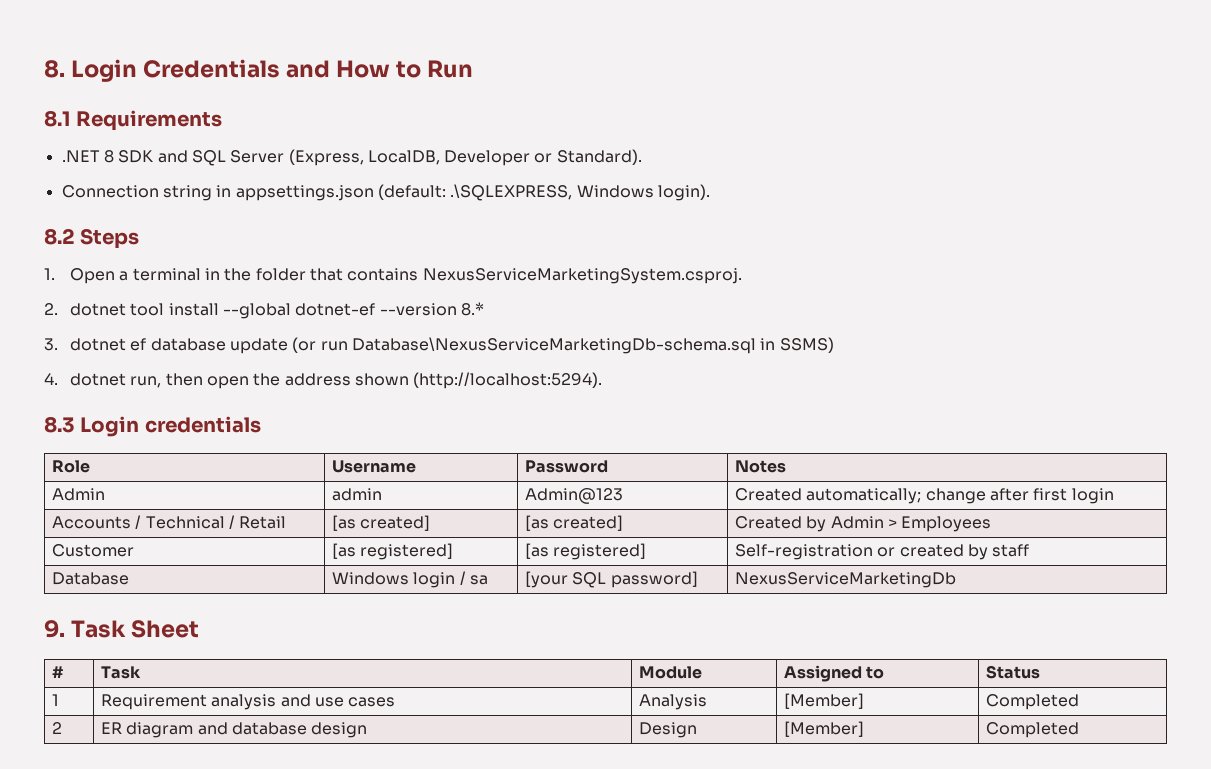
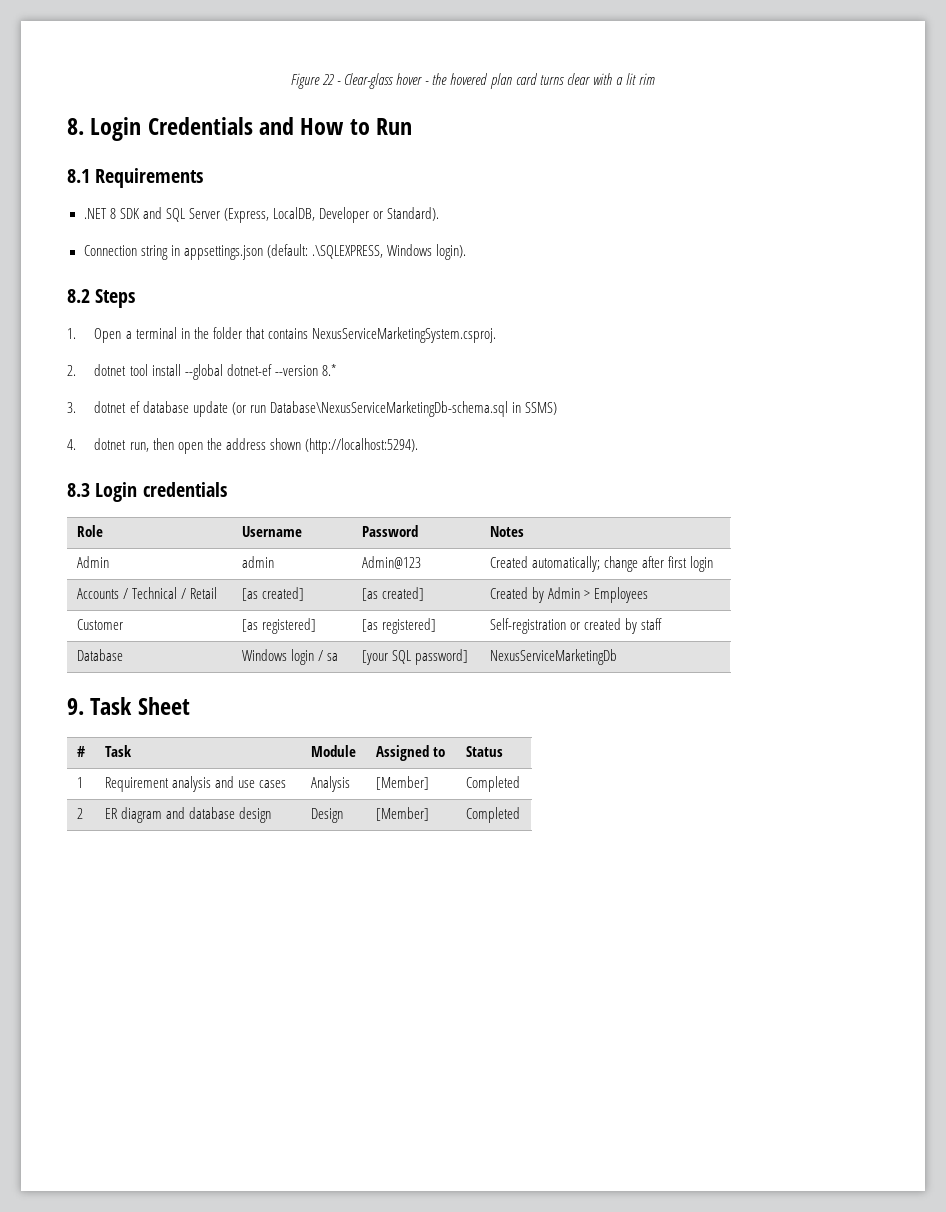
(44, 69) none -> [291,73,655,89] Figure 22 - Clear-glass hover - the hovered plan card turns clear with a lit rim //

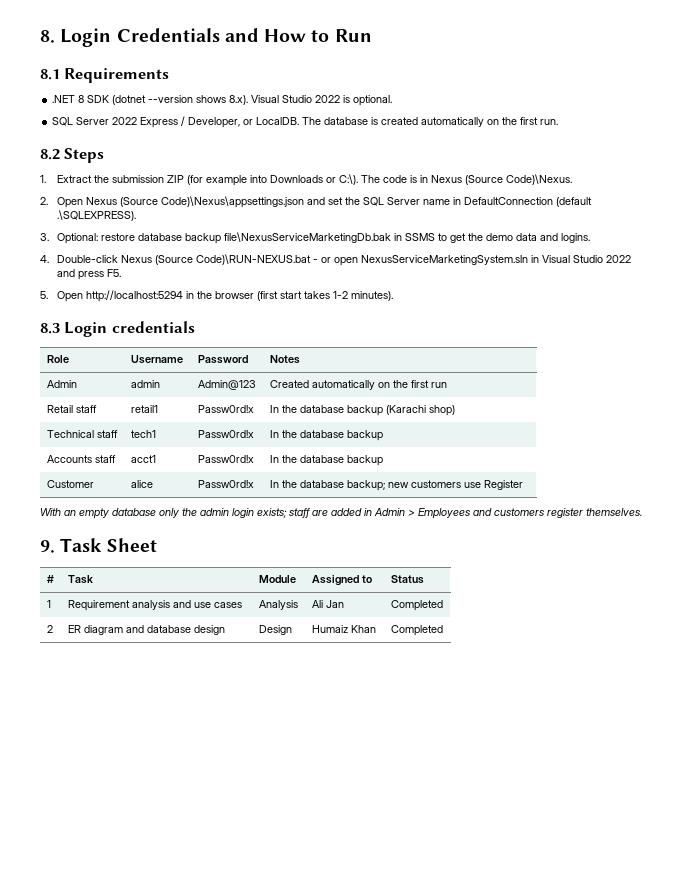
[291,73,655,89] Figure 22 - Clear-glass hover - the hovered plan card turns clear with a lit rim // -> (40, 36) none
[142,207,440,223] [83,244,466,260] [67,289,136,308] [67,327,496,343] [67,364,336,380] [67,401,557,417] [67,438,418,454] and SQL Server (Express, LocalDB, Developer or Standard). // Connection string in appsettings.json (default: .\SQLEXPRESS, Windows login). // 8.2 Steps // 1. Open a terminal in the folder that contains NexusServiceMarketingSystem.csproj. // 2. dotnet tool install --global dotnet-ef --version 8.* // 3. dotnet ef database update (or run Database\NexusServiceMarketingDb-schema.sql in SSMS) // 4. dotnet run, then open the address shown (http://localhost:5294). -> [112,95,393,106] [52,116,559,128] [40,148,105,163] [40,174,573,186] [40,196,593,208] [57,210,137,221] [40,232,591,244] [40,254,632,266] [57,269,122,280] [40,290,394,302] (dotnet --version shows 8.x). Visual Studio 2022 is optional. // SQL Server 2022 Express / Developer, or LocalDB. The database is created automatically on the first run. // 8.2 Steps // 1. Extract the submission ZIP (for example into Downloads or C:\). The code is in Nexus (Source Code)\Nexus. // 2. Open Nexus (Source Code)\Nexus\appsettings.json and set the SQL Server name in DefaultConnection (default .\SQLEXPRESS). // 3. Optional: restore database backup file\NexusServiceMarketingDb.bak in SSMS to get the demo data and logins. // 4. Double-click Nexus (Source Code)\RUN-NEXUS.bat - or open NexusServiceMarketingSystem.sln in Visual Studio 2022 and press F5. // 5. Open http://localhost:5294 in the browser (first start takes 1-2 minutes).
[531,556,713,572] [76,587,217,599] [241,587,304,601] [361,587,424,601] [489,587,648,603] [76,619,123,630] [241,618,316,634] [361,618,436,634] [489,618,662,634] [76,649,123,661] [241,649,338,665] [361,649,468,665] [489,649,617,665] automatically; change after first login // Accounts / Technical / Retail | [as created] | [as created] | Created by Admin > Employees // Customer | [as registered] | [as registered] | Self-registration or created by staff // Database | Windows login / sa | [your SQL password] | NexusServiceMarketingDb -> [311,380,447,390] [46,405,97,413] [130,405,158,413] [197,405,254,413] [269,405,455,416] [46,430,118,438] [130,430,156,438] [197,430,254,438] [269,430,383,441] [46,455,116,463] [130,455,156,463] [197,455,254,463] [269,455,383,466] [46,480,94,488] [130,480,153,488] [197,480,254,488] [269,480,523,491] [40,508,642,519] automatically on the first run // Retail staff | retail1 | Passw0rd!x | In the database backup (Karachi shop) // Technical staff | tech1 | Passw0rd!x | In the database backup // Accounts staff | acct1 | Passw0rd!x | In the database backup // Customer | alice | Passw0rd!x | In the database backup; new customers use Register // With an empty database only the admin login exists; staff are added in Admin > Employees and customers register themselves.
[375,776,429,790] [Member] -> [311,600,344,608] Ali Jan
[375,807,429,821] [Member] -> [311,625,376,633] Humaiz Khan

